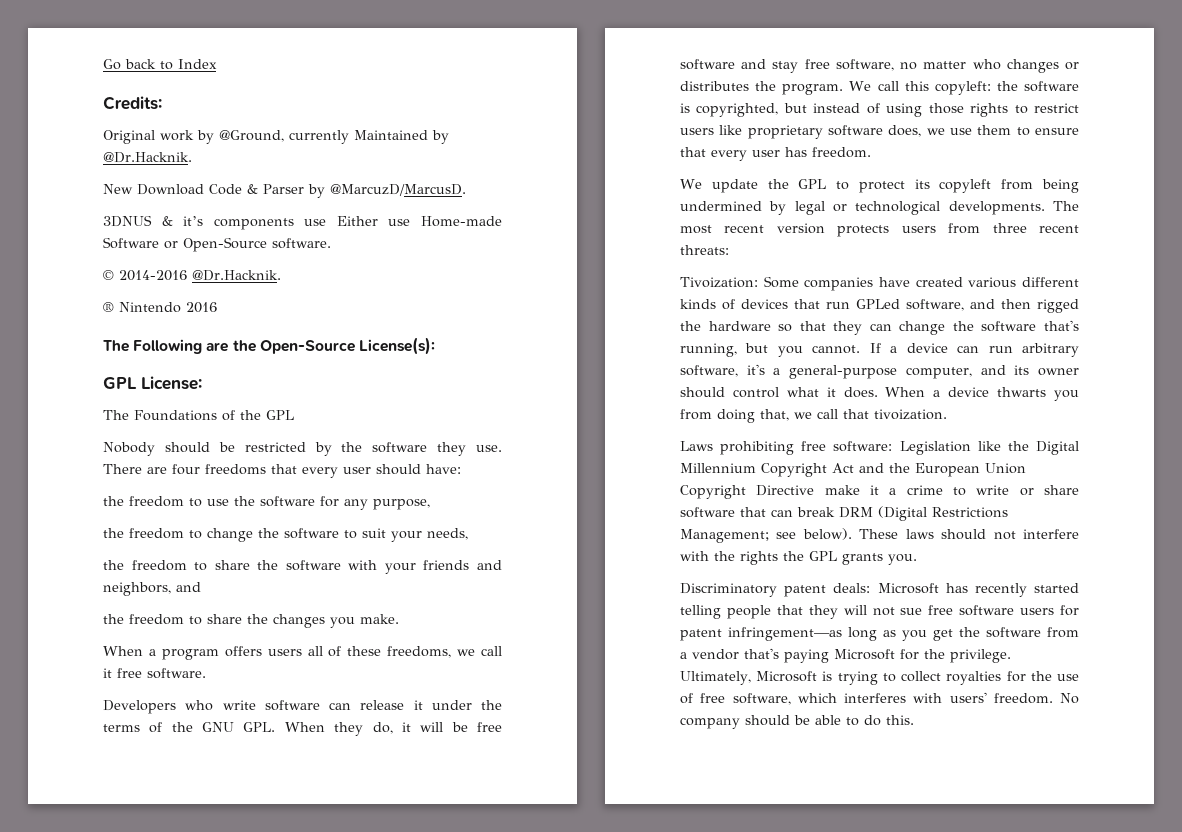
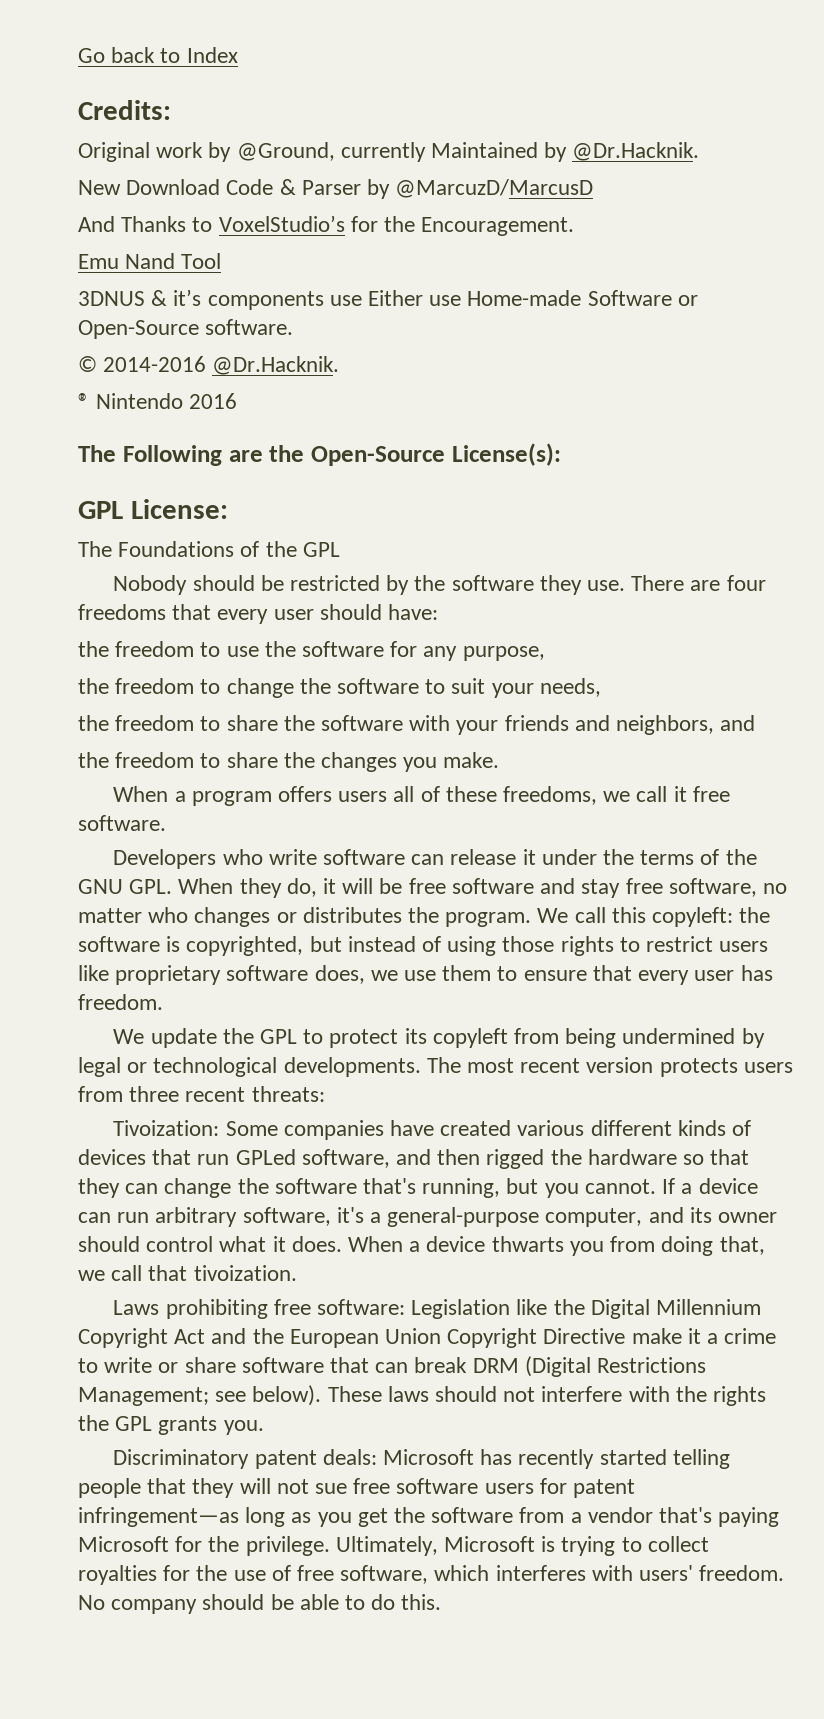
[330,184,466,196] @MarcuzD/MarcusD. -> [395,179,594,198] [78,215,575,236] [78,253,222,269] @MarcuzD/MarcusD // And Thanks to VoxelStudio’s for the Encouragement. // Emu Nand Tool

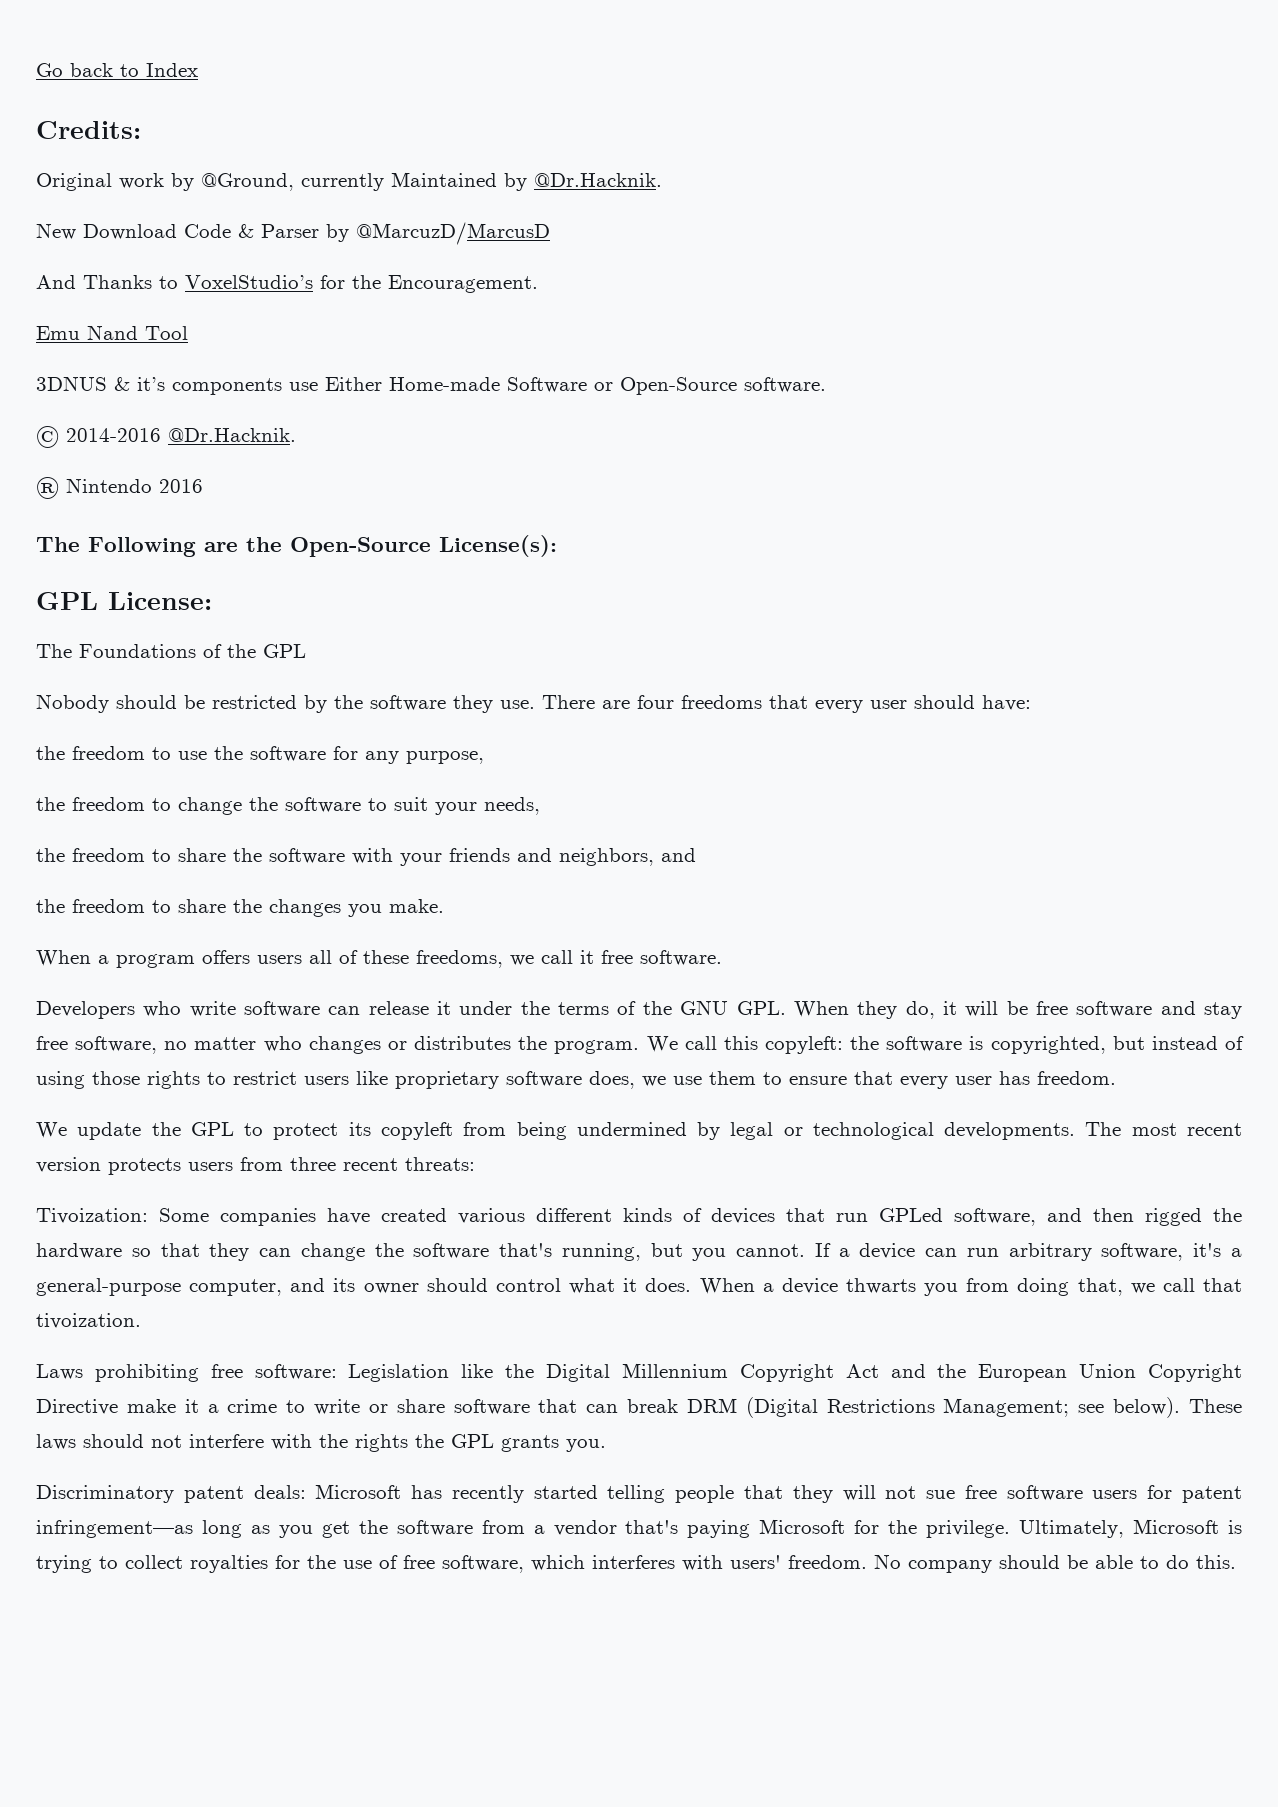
[429,295,462,306] use -> (382, 384) none

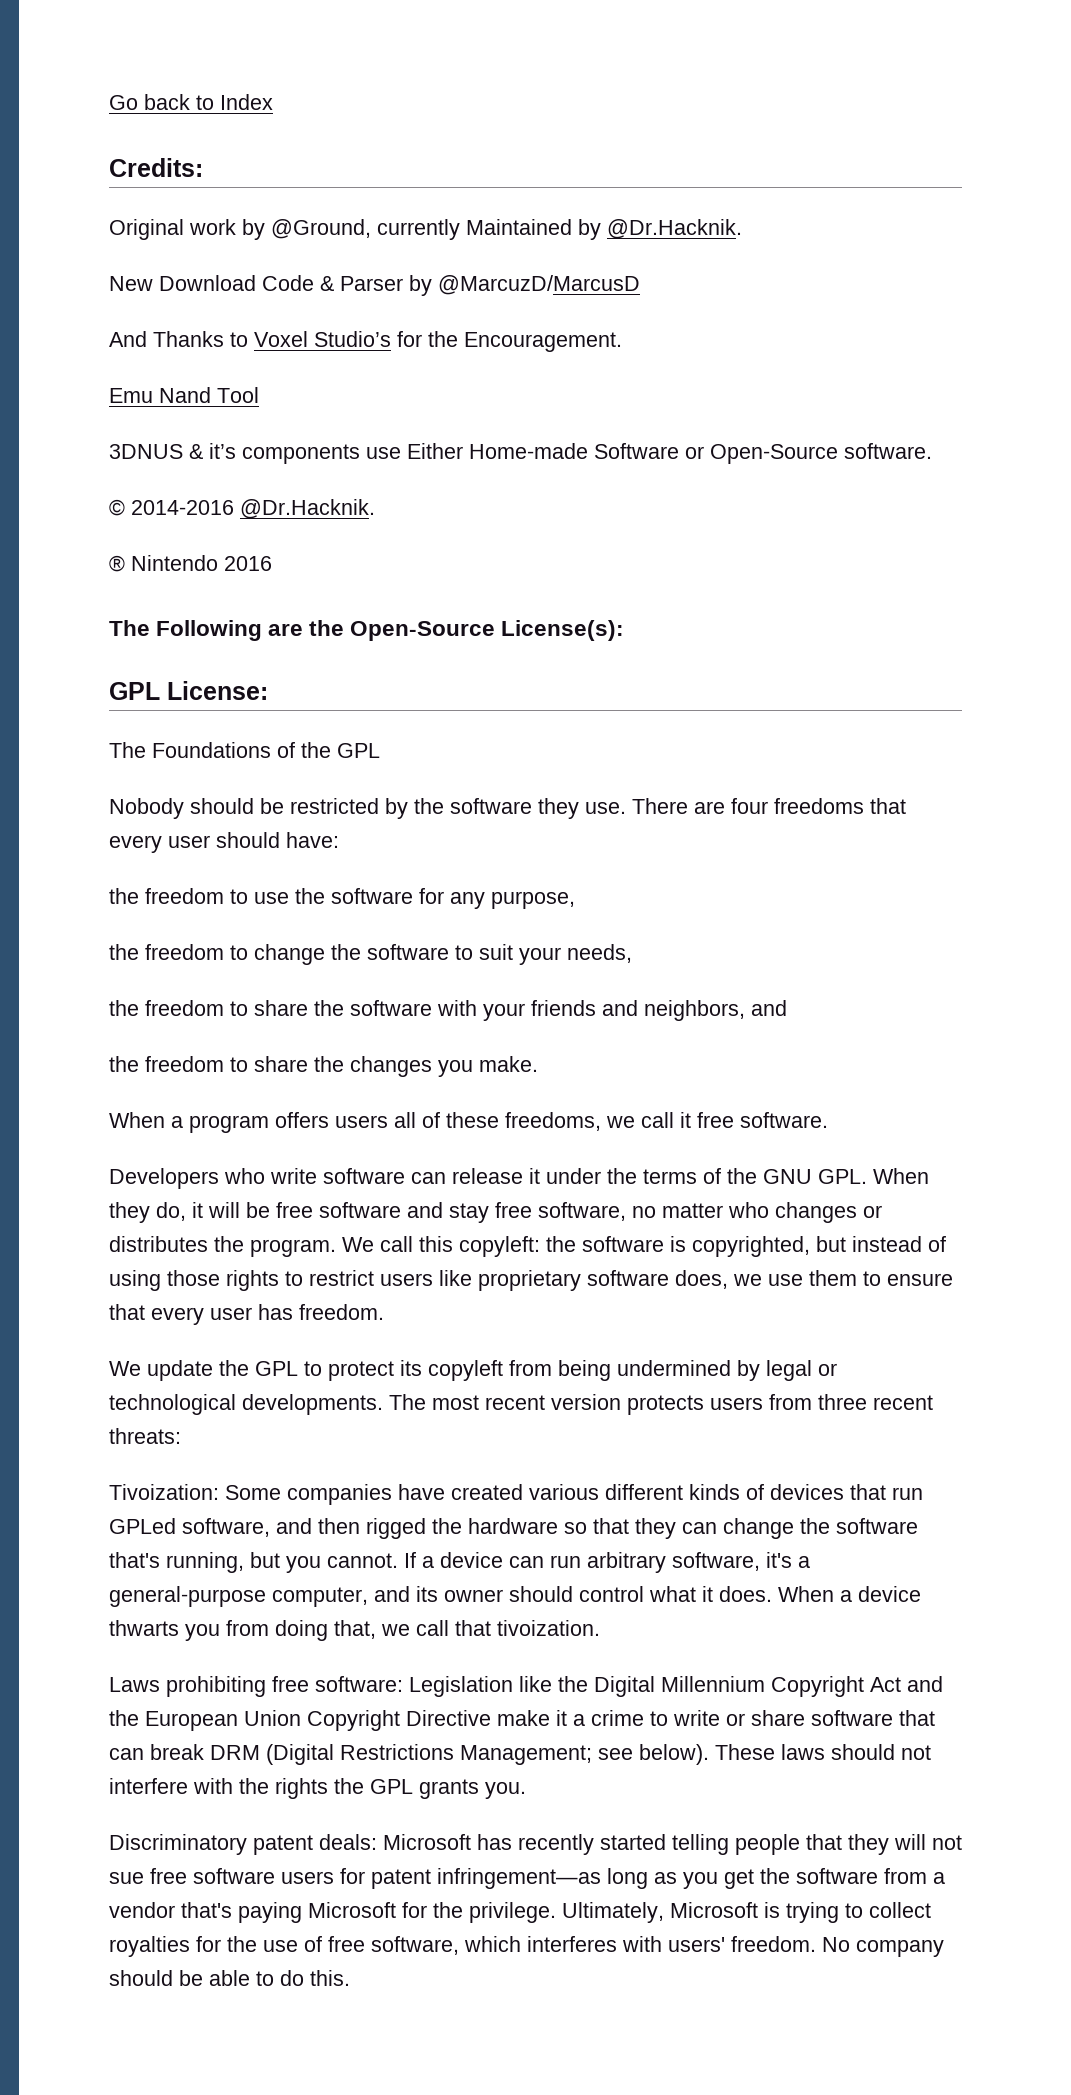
[185,275,313,289] VoxelStudio’s -> [254,331,391,347] Voxel Studio’s

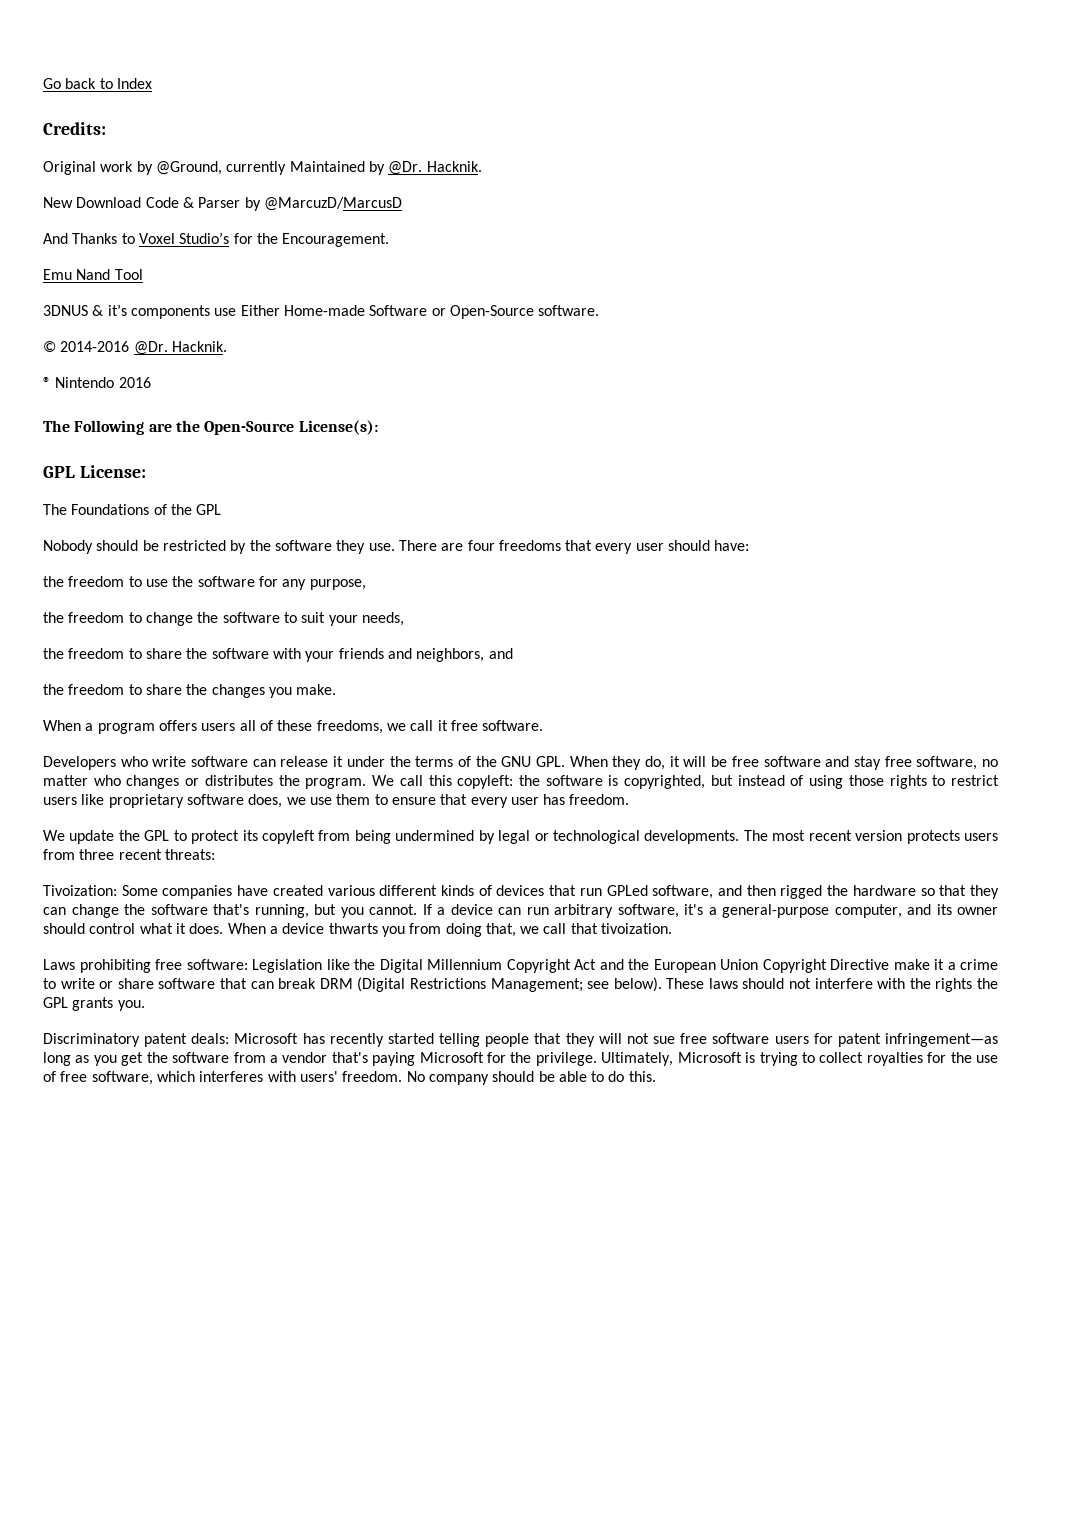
[607,219,742,239] @Dr.Hacknik. -> [388,161,482,175] @Dr. Hacknik.
[240,499,375,519] @Dr.Hacknik. -> [133,341,227,355] @Dr. Hacknik.

